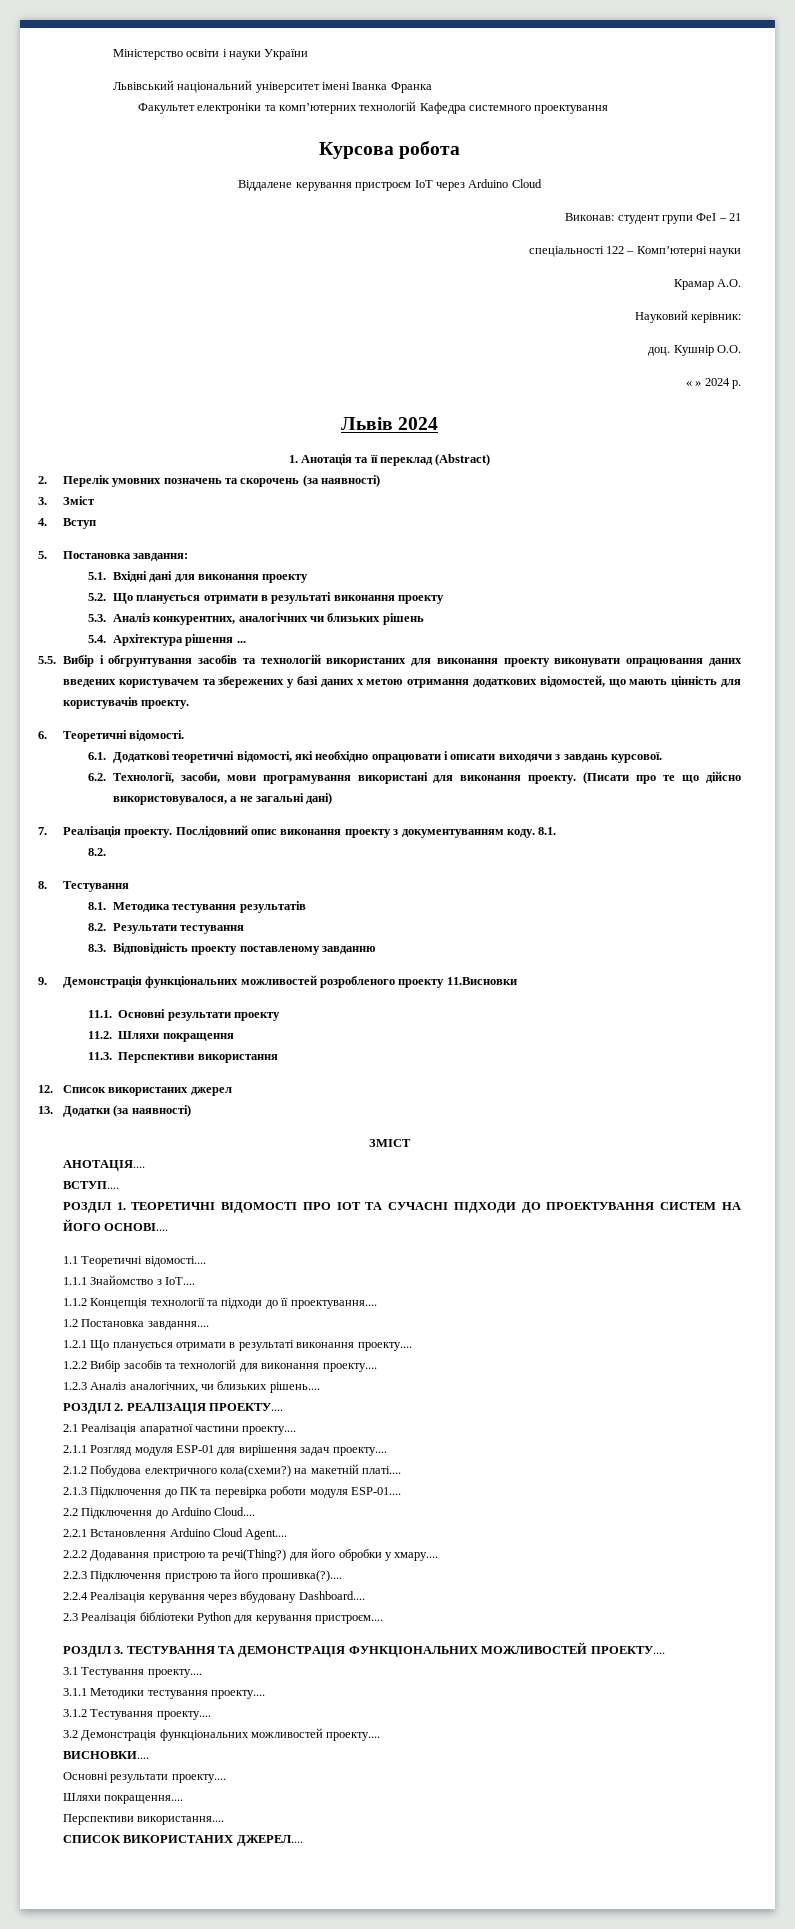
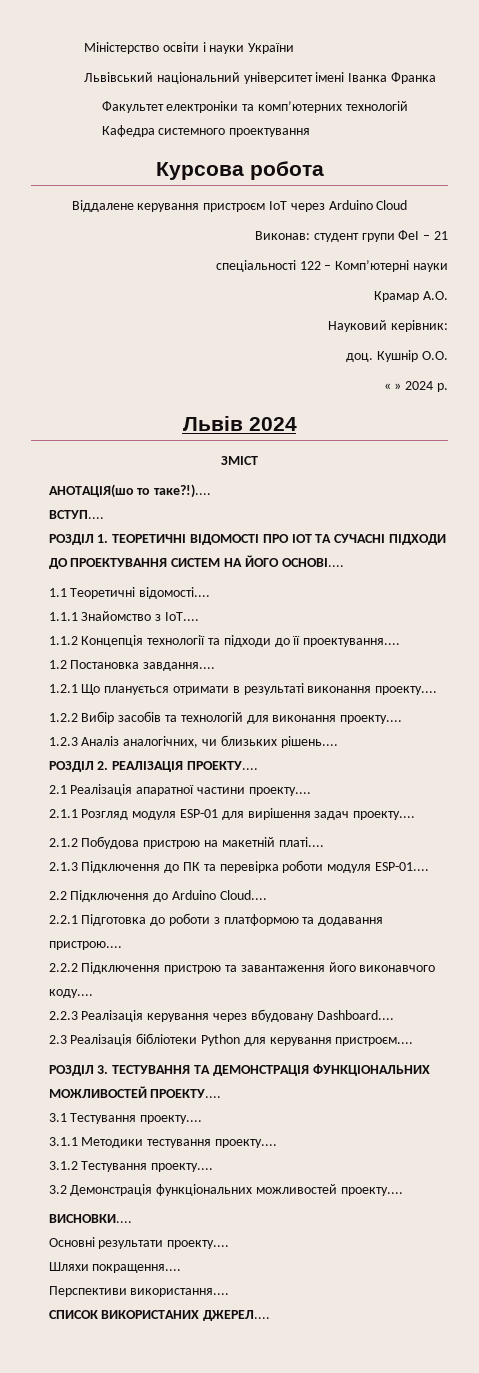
[288,454,491,466] [38,475,381,487] [38,496,94,505] [38,518,96,529] [38,551,189,561] [87,571,309,583] [87,592,445,604] [87,613,424,625] [87,634,246,646] [38,654,743,667] [62,675,741,688] [62,697,190,709] [38,730,185,742] [87,751,662,763] [87,771,741,784] [112,793,333,805] [38,825,557,838] [87,848,106,856] [38,881,129,892] [87,901,306,913] [87,923,245,934] [87,943,376,955] [38,975,517,988] [87,1009,280,1021] [87,1031,234,1042] [87,1052,278,1063] [38,1085,232,1096] [38,1105,191,1117] [369,1139,411,1147] [62,1160,145,1171] 1. Анотація та її переклад (Abstract) // 2. Перелік умовних позначень та скорочень (за наявності) // 3. Зміст // 4. Вступ // 5. Постановка завдання: // 5.1. Вхідні дані для виконання проекту // 5.2. Що планується отримати в результаті виконання проекту // 5.3. Аналіз конкурентних, аналогічних чи близьких рішень // 5.4. Архітектура рішення ... // 5.5. Вибір і обгрунтування засобів та технологій використаних для виконання проекту виконувати опрацювання даних введених користувачем та збережених у базі даних х метою отримання додаткових відомостей, що мають цінність для користувачів проекту. // 6. Теоретичні відомості. // 6.1. Додаткові теоретичні відомості, які необхідно опрацювати і описати виходячи з завдань курсової. // 6.2. Технології, засоби, мови програмування використані для виконання проекту. (Писати про те що дійсно використовувалося, а не загальні дані) // 7. Реалізація проекту. Послідовний опис виконання проекту з документуванням коду. 8.1. // 8.2. // 8. Тестування // 8.1. Методика тестування результатів // 8.2. Результати тестування // 8.3. Відповідність проекту поставленому завданню // 9. Демонстрація функціональних можливостей розробленого проекту 11.Висновки // 11.1. Основні результати проекту // 11.2. Шляхи покращення // 11.3. Перспективи використання // 12. Список використаних джерел // 13. Додатки (за наявності) // ЗМІСТ // АНОТАЦІЯ.... -> [221,456,258,465] [48,484,212,498] ЗМІСТ // АНОТАЦІЯ(шо то таке?!)....
[144,1465,292,1477] електричного кола(схеми?) -> [143,840,201,849] пристрою
[90,1528,288,1540] [62,1548,439,1561] [62,1569,342,1582] [62,1592,88,1600] Встановлення Arduino Cloud Agent.... // 2.2.2 Додавання пристрою та речі(Thing?) для його обробки у хмару.... // 2.2.3 Підключення пристрою та його прошивка(?).... // 2.2.4 -> [81,913,384,926] [48,941,122,950] [48,962,436,974] [48,989,93,998] [48,1011,78,1020] Підготовка до роботи з платформою та додавання пристрою.... // 2.2.2 Підключення пристрою та завантаження його виконавчого коду.... // 2.2.3

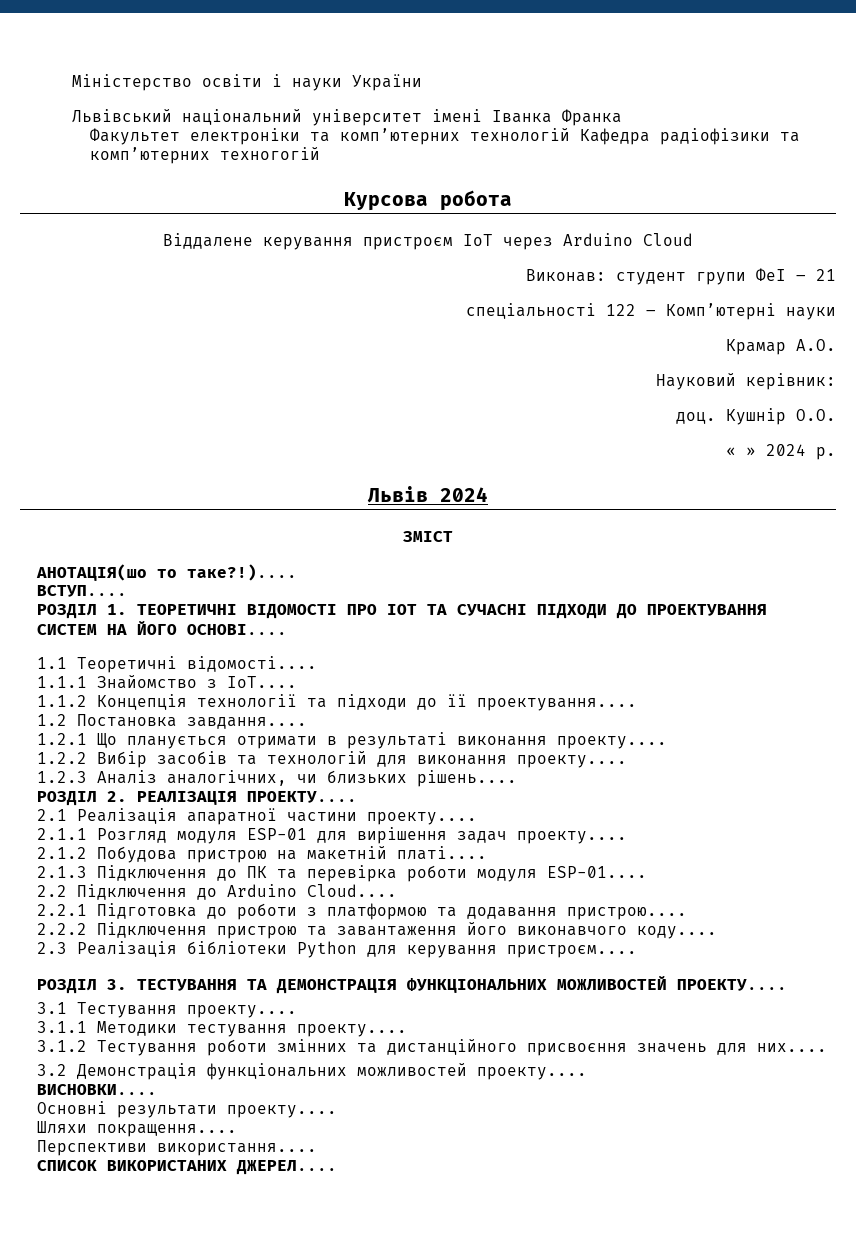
[158,128,311,137] системного проектування -> [659,128,800,145] [89,147,320,164] радіофізики та комп’ютерних техногогій
[48,1009,394,1022] // 2.2.3 Реалізація керування через вбудовану Dashboard.... -> (718, 932) none
[151,1163,214,1172] проекту.... -> [207,1039,828,1056] роботи змінних та дистанційного присвоєння значень для них....

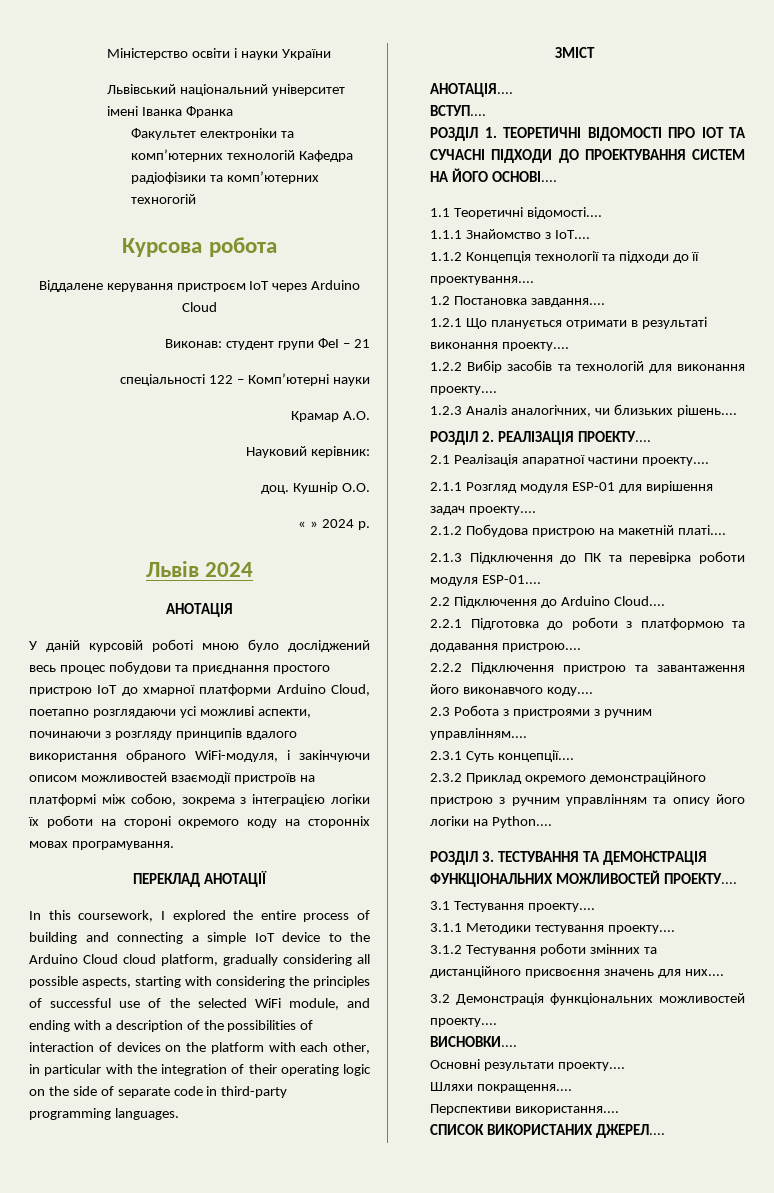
[403,531,453,542] [36,564,298,581] ЗМІСТ // АНОТАЦІЯ(шо то таке?!).... -> [166,603,233,617] [29,639,370,652] [29,661,330,674] [29,684,370,696] [29,706,311,718] [29,728,297,740] [29,749,370,762] [29,772,315,784] [29,793,370,806] [28,815,370,828] [29,841,174,850] [133,871,267,887] [29,910,370,922] [29,932,370,944] [29,954,370,966] [29,976,370,988] [29,998,370,1010] [29,1020,314,1032] [29,1042,370,1054] [29,1064,371,1076] [29,1086,288,1098] [29,1108,179,1120] [555,47,595,58] [429,83,513,97] АНОТАЦІЯ // У даній курсовій роботі мною було досліджений весь процес побудови та приєднання простого пристрою IoT до хмарної платформи Arduino Cloud, поетапно розглядаючи усі можливі аспекти, починаючи з розгляду принципів вдалого використання обраного WiFi-модуля, і закінчуючи описом можливостей взаємодії пристроїв на платформі між собою, зокрема з інтеграцією логіки їх роботи на стороні окремого коду на сторонніх мовах програмування. // ПЕРЕКЛАД АНОТАЦІЇ // In this coursework, I explored the entire process of building and connecting a simple IoT device to the Arduino Cloud cloud platform, gradually considering all possible aspects, starting with considering the principles of successful use of the selected WiFi module, and ending with a description of the possibilities of interaction of devices on the platform with each other, in particular with the integration of their operating logic on the side of separate code in third-party programming languages. // ЗМІСТ // АНОТАЦІЯ....
[77,941,638,958] Реалізація бібліотеки Python для керування пристроєм.... -> [453,705,652,718] [429,728,527,740] [429,750,574,762] [429,772,706,784] [429,794,745,806] [429,816,552,828] Робота з пристроями з ручним управлінням.... // 2.3.1 Суть концепції.... // 2.3.2 Приклад окремого демонстраційного пристрою з ручним управлінням та опису його логіки на Python....

